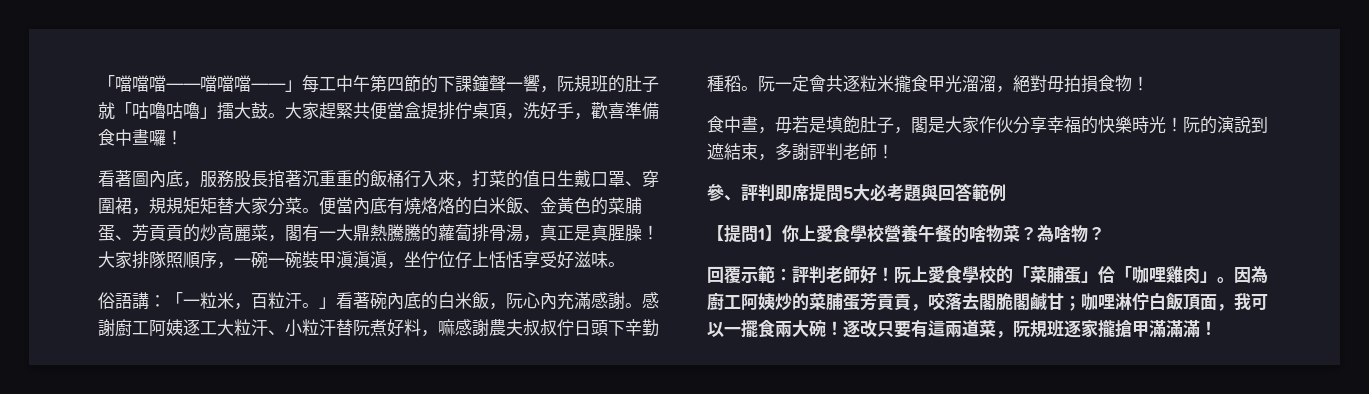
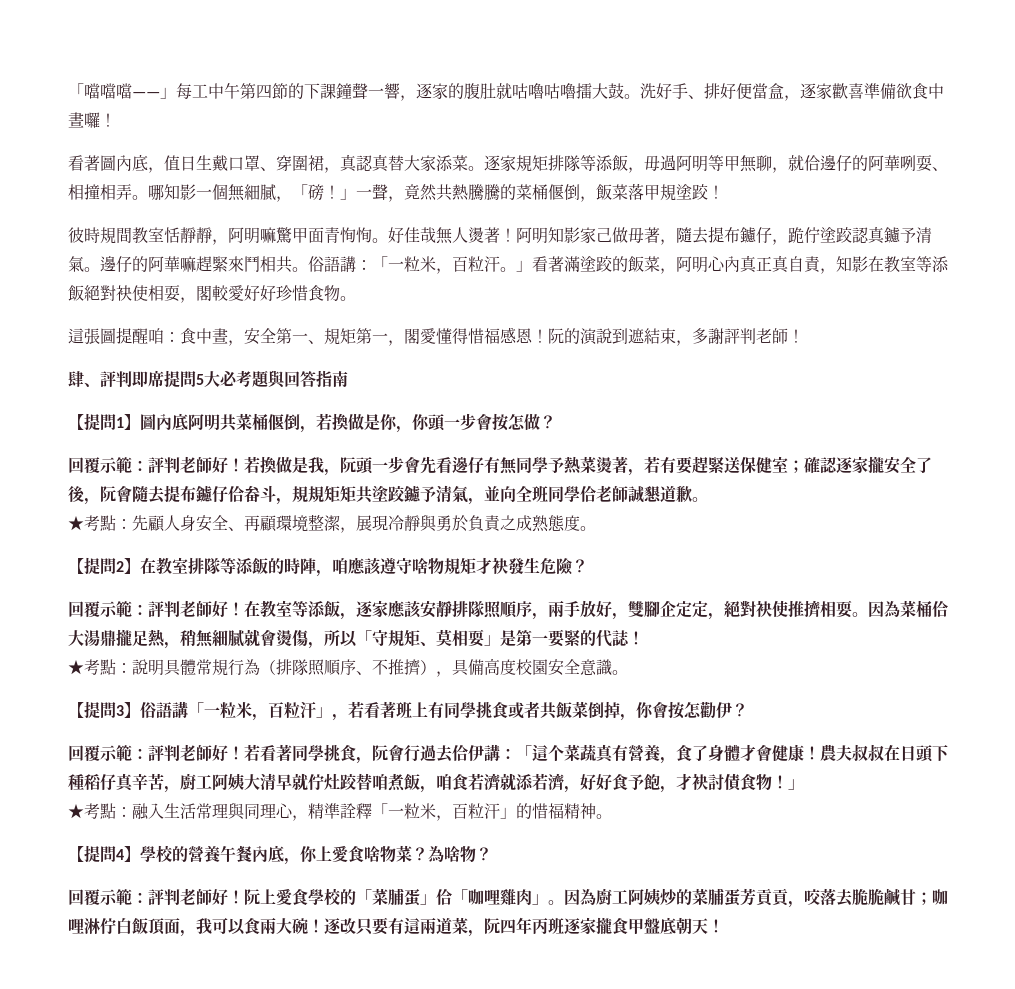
[200,75,286,92] 噹噹噹—— -> (160, 94) none
[557,75,659,93] [98,102,132,119] 阮規班的肚子就「 -> [416,83,512,100] 逐家的腹肚就
[200,107,217,119] 」 -> (577, 91) none
[285,102,591,120] 大家趕緊共便當盒提排佇桌頂，洗好手， -> [640,83,832,101] 洗好手、排好便當盒，逐家
(659, 111) none -> [896,83,912,99] 欲
[200,170,523,188] 服務股長捾著沉重重的飯桶行入來，打菜的 -> (164, 170) none
[149,197,642,215] [98,224,659,242] [98,251,625,269] 規規矩矩替大家分菜。便當內底有燒烙烙的白米飯、金黃色的菜脯蛋、芳貢貢的炒高麗菜，閣有一大鼎熱騰騰的蘿蔔排骨湯，真正是真腥臊！大家排隊照順序，一碗一碗裝甲滇滇滇，坐佇位仔上恬恬享受好滋味。 // -> [340,154,948,173] [68,183,724,202] [68,226,932,245] [68,256,308,273] 真認真替大家添菜。逐家規矩排隊等添飯，毋過阿明等甲無聊，就佮邊仔的阿華咧耍、相撞相弄。哪知影一個無細膩，「磅！」一聲，竟然共熱騰騰的菜桶偃倒，飯菜落甲規塗跤！ // 彼時規間教室恬靜靜，阿明嘛驚甲面青恂恂。好佳哉無人燙著！阿明知影家己做毋著，隨去提布鑢仔，跪佇塗跤認真鑢予清氣。邊仔的阿華嘛趕緊來鬥相共。
[370,292,659,310] [98,319,659,337] [707,75,1149,93] [707,115,1166,134] 碗內底的白米飯，阮心內充滿感謝。感謝廚工阿姨逐工大粒汗、小粒汗替阮煮好料，嘛感謝農夫叔叔佇日頭下辛勤種稻。阮一定會共逐粒米攏食甲光溜溜，絕對毋拍損食物！ // 食中晝，毋若是填飽肚子，閣是大家作伙分享幸福的快樂時光 -> [564,255,949,274] [68,285,356,303] [68,327,533,346] 滿塗跤的飯菜，阿明心內真正真自責，知影在教室等添飯絕對袂使相耍，閣較愛好好珍惜食物。 // 這張圖提醒咱：食中晝，安全第一、規矩第一，閣愛懂得惜福感恩
[707,183,724,201] 參 -> [68,371,84,387] 肆
[972,183,1006,201] 範例 -> [316,370,348,387] 指南
[782,224,969,243] 你上愛食學校營養午餐的 -> [140,413,556,433] [68,456,932,476] [68,485,708,505] [68,514,596,533] [68,557,588,577] [68,600,948,620] [68,629,644,649] [68,658,628,677] [68,701,748,721] [68,744,949,764] [68,773,804,793] [68,803,612,821] [68,845,364,865] 圖內底阿明共菜桶偃倒，若換做是你，你頭一步會按怎做？ // 回覆示範：評判老師好！若換做是我，阮頭一步會先看邊仔有無同學予熱菜燙著，若有要趕緊送保健室；確認逐家攏安全了後，阮會隨去提布鑢仔佮畚斗，規規矩矩共塗跤鑢予清氣，並向全班同學佮老師誠懇道歉。 // ★考點：先顧人身安全、再顧環境整潔，展現冷靜與勇於負責之成熟態度。 // 【提問2】在教室排隊等添飯的時陣，咱應該遵守啥物規矩才袂發生危險？ // 回覆示範：評判老師好！在教室等添飯，逐家應該安靜排隊照順序，兩手放好，雙腳企定定，絕對袂使推擠相耍。因為菜桶佮大湯鼎攏足熱，稍無細膩就會燙傷，所以「守規矩、莫相耍」是第一要緊的代誌！ // ★考點：說明具體常規行為（排隊照順序、不推擠），具備高度校園安全意識。 // 【提問3】俗語講「一粒米，百粒汗」，若看著班上有同學挑食或者共飯菜倒掉，你會按怎勸伊？ // 回覆示範：評判老師好！若看著同學挑食，阮會行過去佮伊講：「這个菜蔬真有營養，食了身體才會健康！農夫叔叔在日頭下種稻仔真辛苦，廚工阿姨大清早就佇灶跤替咱煮飯，咱食若濟就添若濟，好好食予飽，才袂討債食物！」 // ★考點：融入生活常理與同理心，精準詮釋「一粒米，百粒汗」的惜福精神。 // 【提問4】學校的營養午餐內底，你上愛食
[979,293,1030,310] 閣脆閣 -> [852,888,884,906] 脆脆
[724,320,758,337] 一擺 -> (245, 926) none
[1030,320,1047,338] 規 -> [500,917,548,935] 四年丙
[1115,320,1200,338] 搶甲滿滿滿 -> [612,917,708,935] 食甲盤底朝天

